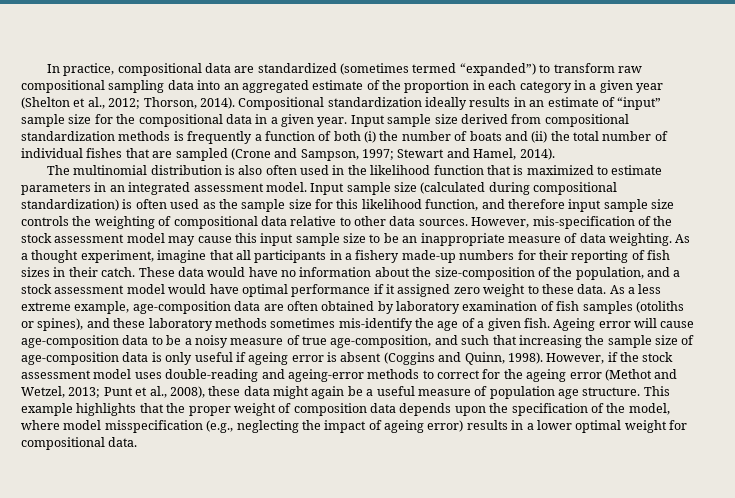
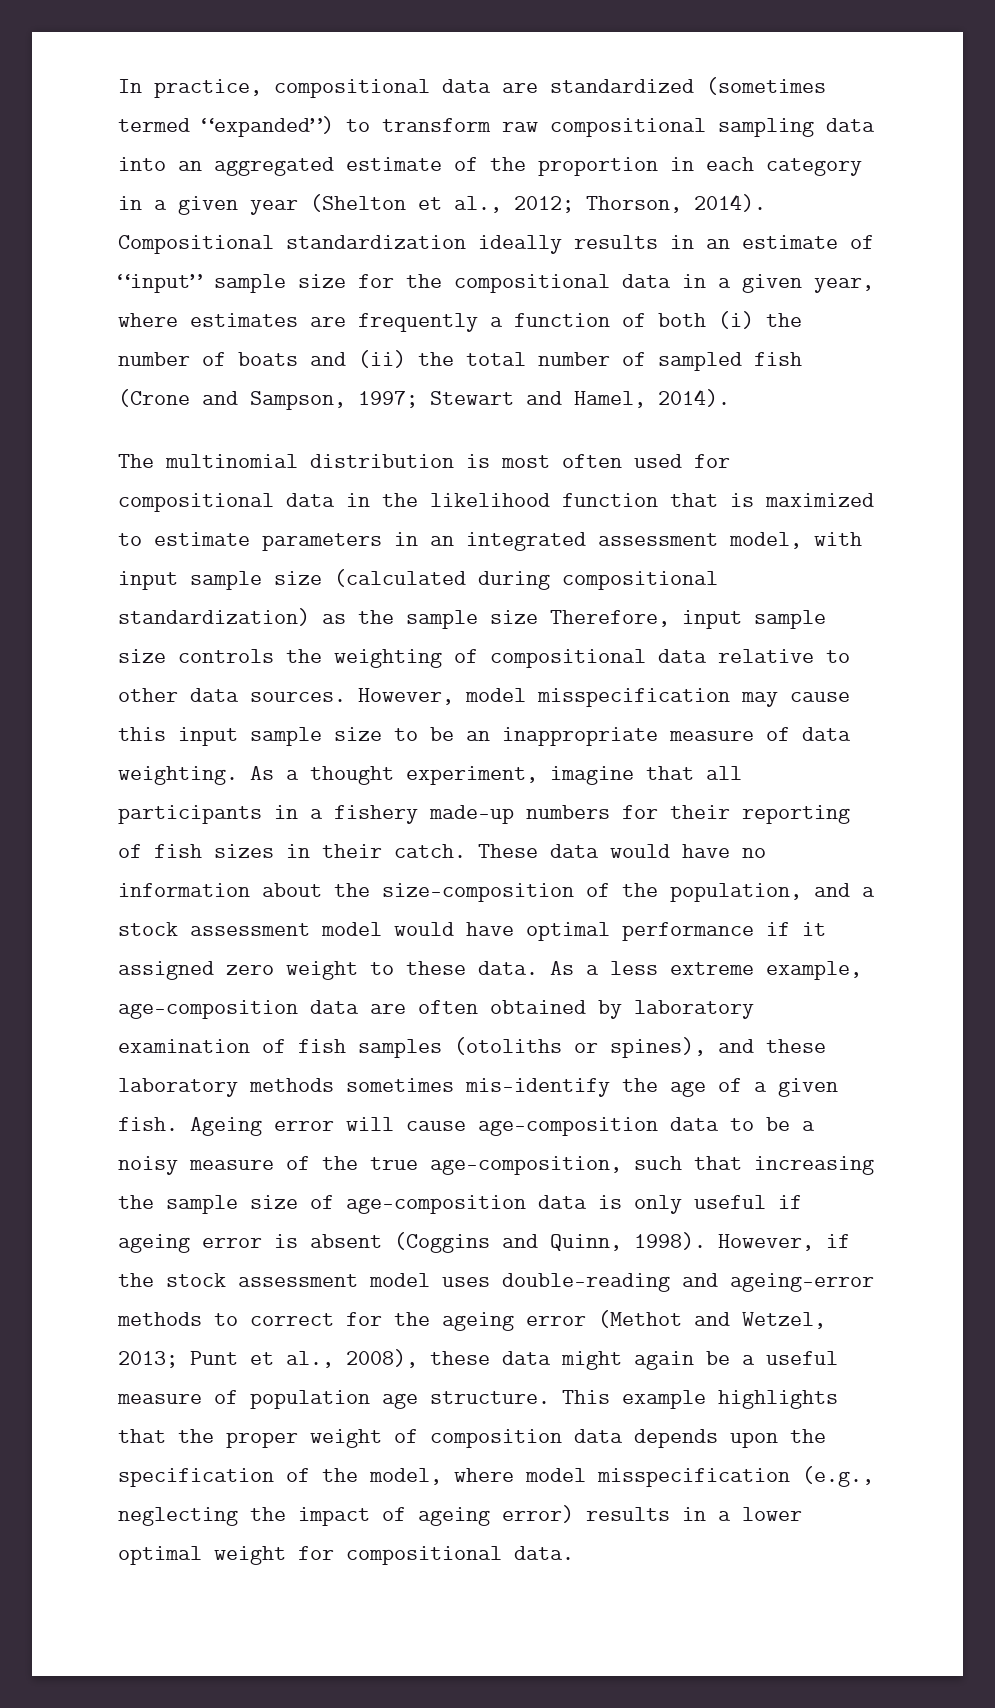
[317,114,629,127] [21,131,184,141] year. Input sample size derived from compositional standardization methods is -> [814,278,874,293] [118,313,346,327] year, where estimates are
[21,148,228,161] individual fishes that are sampled -> [658,352,802,371] sampled fish
[238,165,330,175] also often used -> [501,454,730,468] [118,493,335,512] most often used for compositional data
[265,182,345,195] model. Input -> [729,532,862,549] [118,571,178,590] model, with input
[122,199,200,209] is often used -> (310, 617) none
[315,199,565,211] for this likelihood function, and therefore -> [550,610,670,627] Therefore,
[532,216,673,229] [21,233,165,243] mis-specification of the stock assessment model -> [465,688,730,707] model misspecification
(300, 340) none -> [322,1156,358,1170] the
[434,335,458,345] and -> (622, 1165) none

